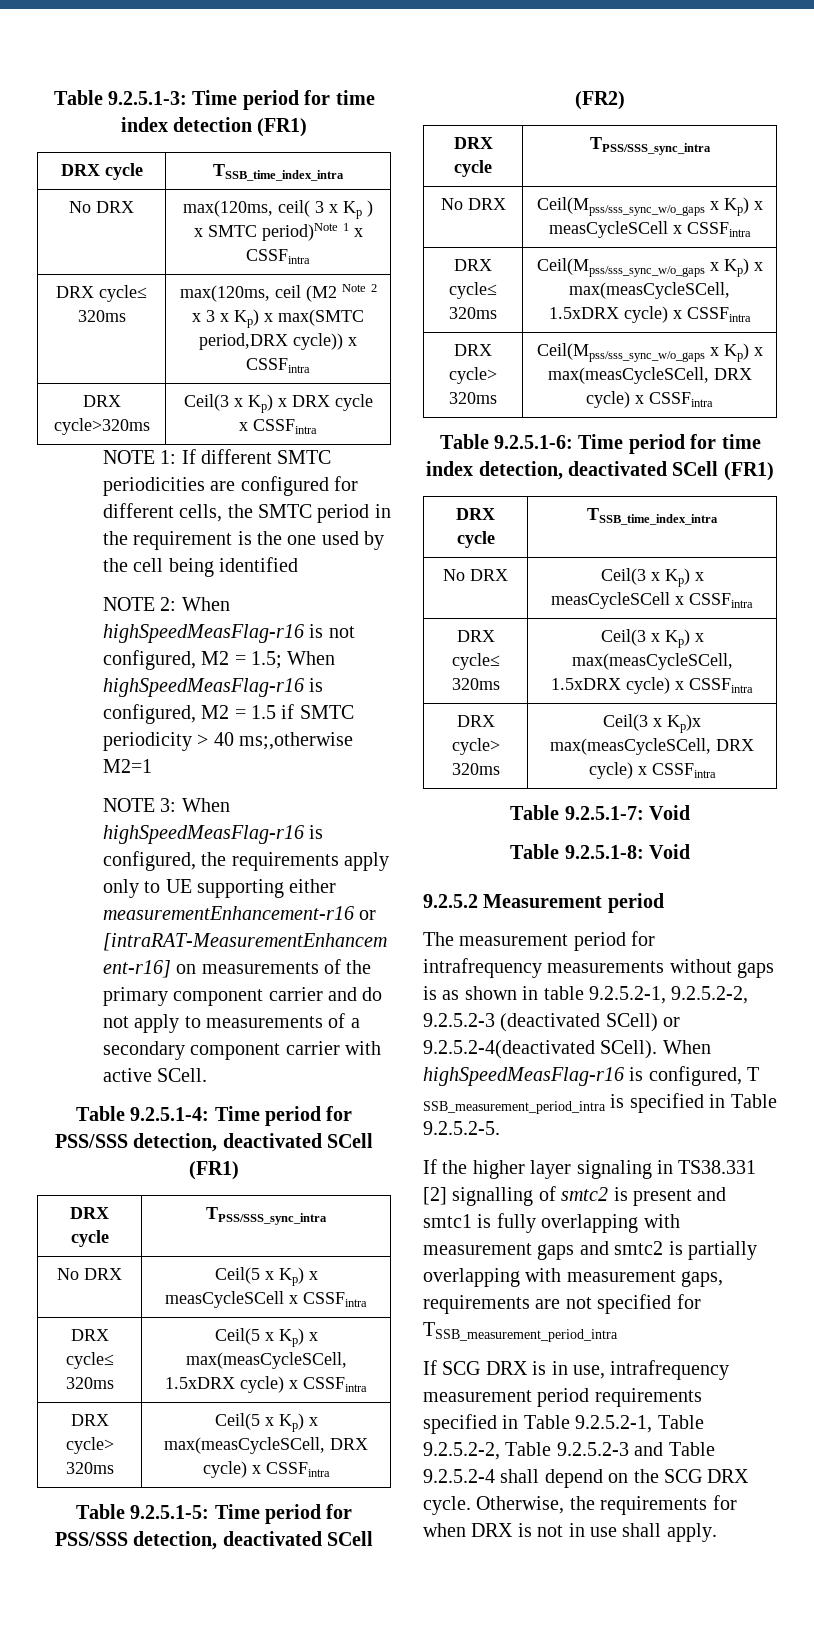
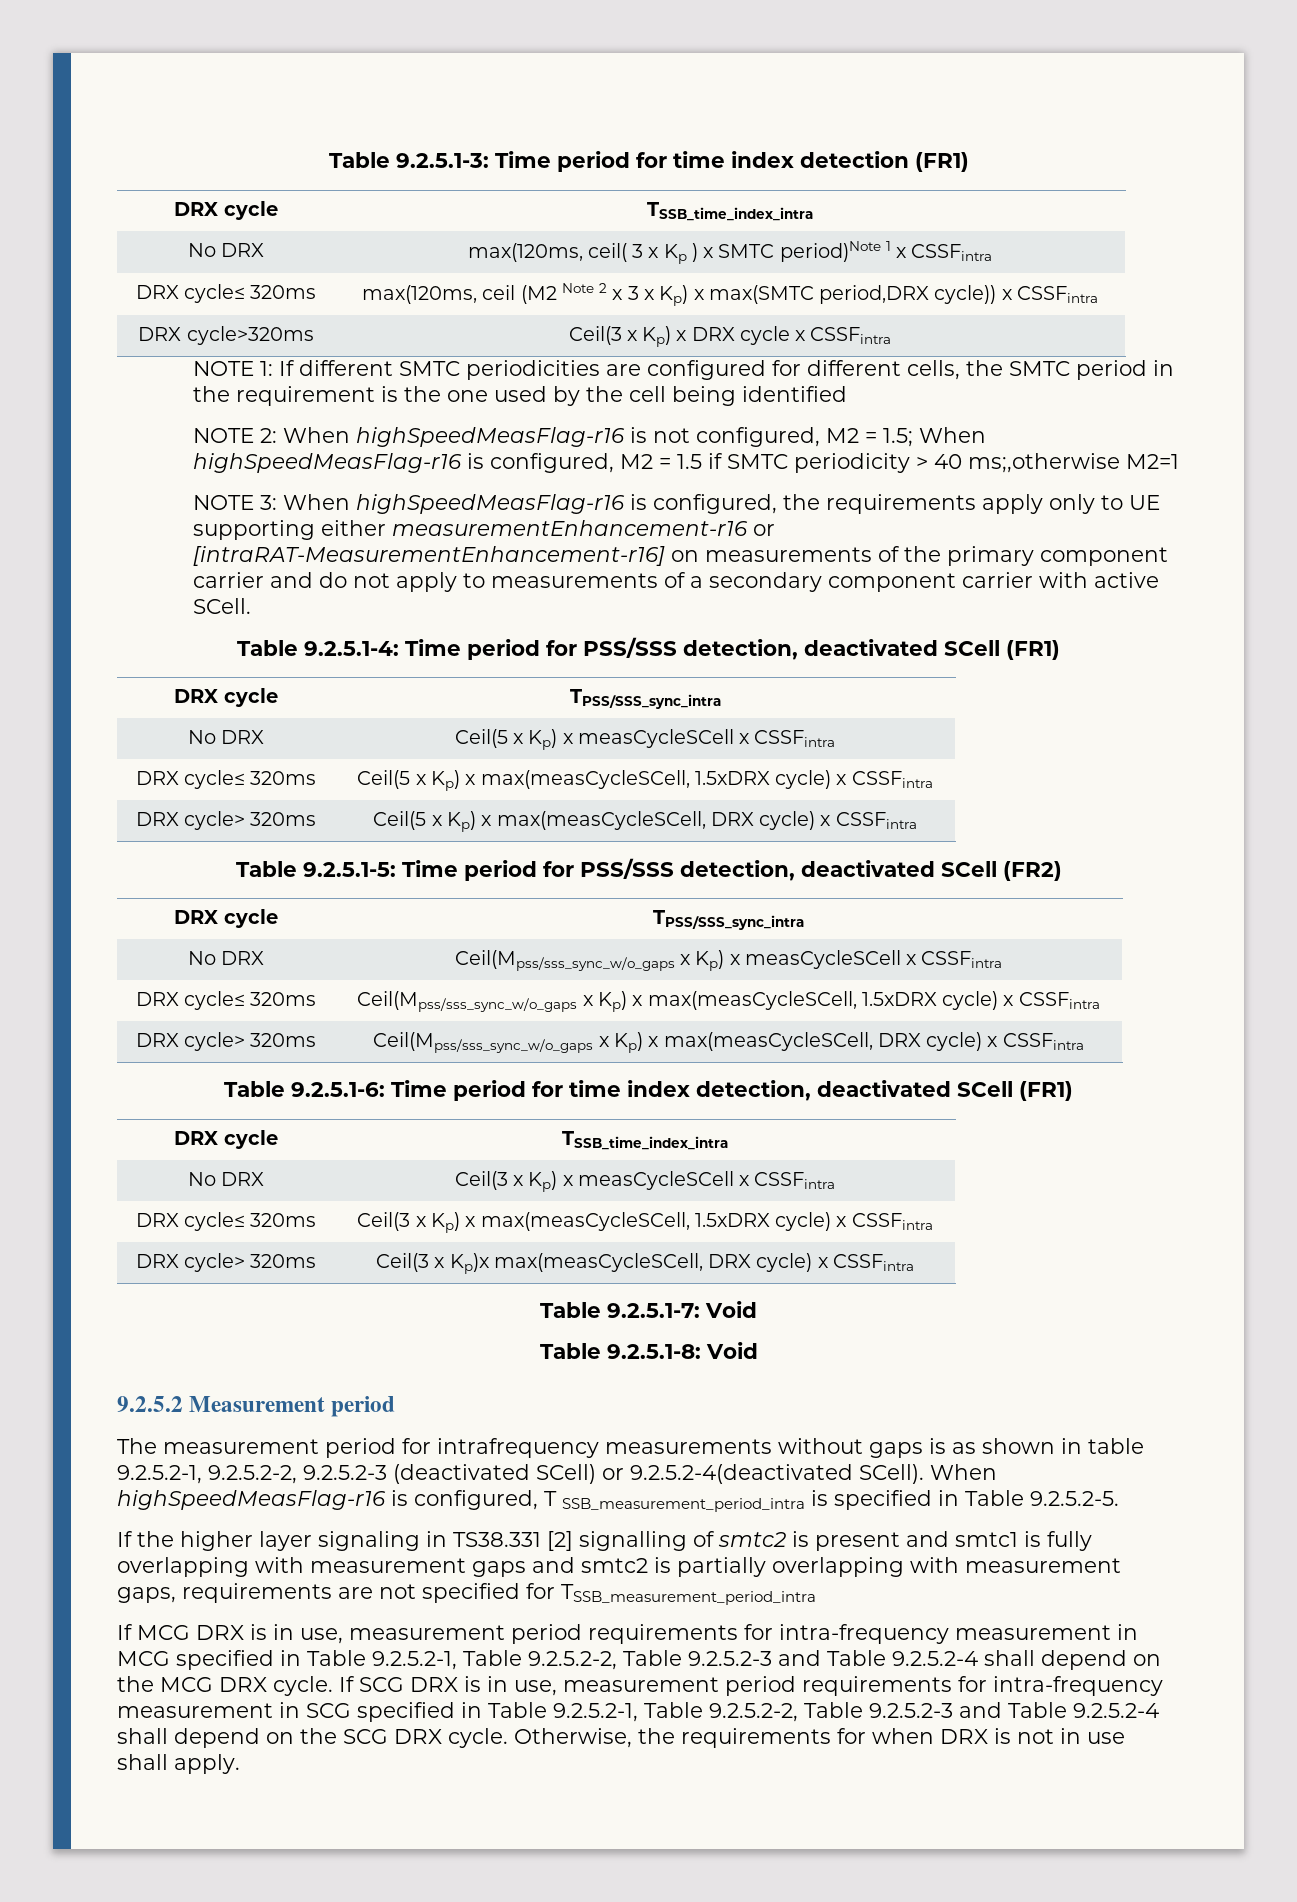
(437, 1367) none -> [137,1624,1138,1644] [117,1650,1161,1670] [117,1676,355,1696] MCG DRX is in use, measurement period requirements for intra-frequency measurement in MCG specified in Table 9.2.5.2-1, Table 9.2.5.2-2, Table 9.2.5.2-3 and Table 9.2.5.2-4 shall depend on the MCG DRX cycle. If
[610,1360,730,1380] [423,1388,702,1407] intrafrequency measurement period requirements -> [563,1676,1163,1696] [117,1702,351,1718] measurement period requirements for intra-frequency measurement in SCG

